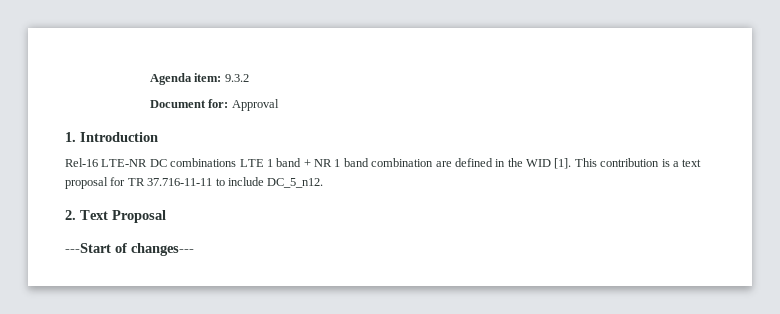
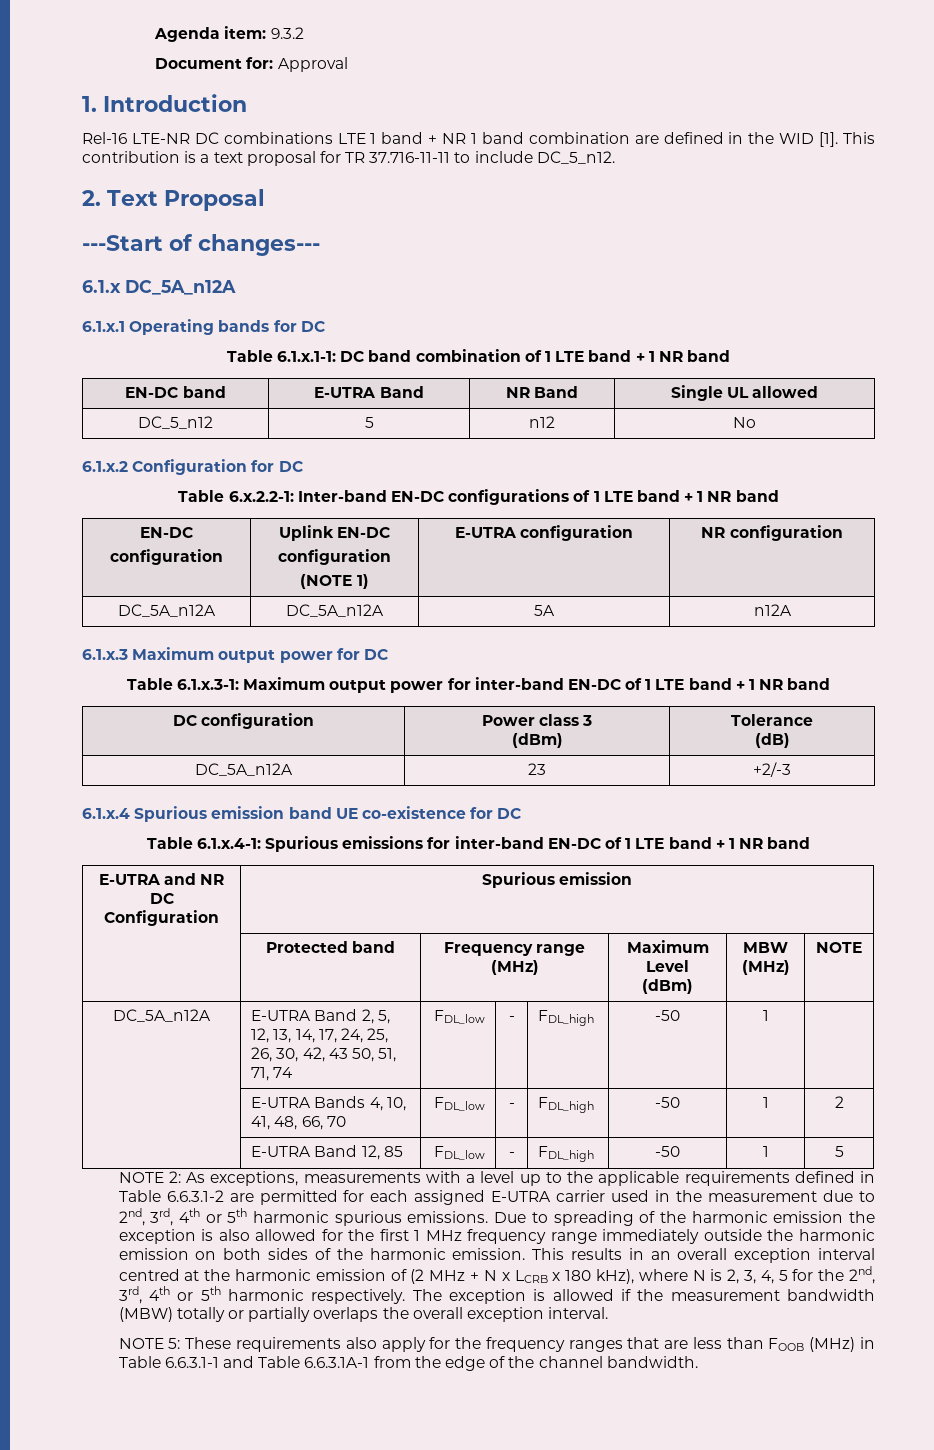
(194, 249) none -> [82,280,236,295] [82,319,325,335] [226,349,731,362] [125,386,226,398] [314,386,424,398] [505,386,579,398] [670,385,819,401] [138,416,213,429] [364,417,374,428] [529,416,555,428] [733,417,756,428] [82,459,303,475] [178,489,779,505] [140,527,193,538] [110,549,223,565] [278,525,391,541] [278,549,391,565] [300,574,369,589] [454,525,634,541] [701,525,843,541] [118,604,216,617] [286,604,384,617] [534,605,555,616] [753,604,792,616] [82,647,388,663] [126,677,831,693] [172,713,315,729] [481,714,593,726] [511,733,563,748] [731,714,813,726] [754,733,790,748] [195,763,293,776] [528,763,546,775] [753,762,791,777] [82,806,522,822] [146,836,811,852] [98,873,225,885] [149,893,174,904] [104,910,219,926] [481,872,633,888] [265,941,396,953] [443,942,586,956] [490,960,539,975] [626,940,709,953] [646,960,689,972] [642,979,693,994] [743,942,788,953] [741,960,790,975] [816,942,862,953] [113,1009,211,1022] [251,1009,390,1024] [251,1028,389,1043] [251,1047,397,1062] [251,1067,294,1081] [433,1010,485,1024] [508,1016,515,1021] [538,1010,595,1026] [655,1010,680,1021] [762,1010,769,1021] [251,1096,406,1111] [251,1116,346,1130] [433,1097,485,1111] [508,1103,515,1108] [538,1097,595,1113] [655,1097,680,1108] [762,1097,769,1108] [834,1096,844,1108] [251,1145,403,1160] [433,1146,485,1160] [508,1152,515,1157] [538,1146,595,1162] [655,1146,680,1157] [762,1146,769,1157] [834,1146,844,1157] [118,1171,875,1186] [118,1190,876,1205] [118,1208,875,1226] [118,1229,876,1244] [118,1248,875,1263] [118,1266,876,1284] [118,1286,876,1304] [118,1307,609,1322] [118,1337,875,1352] [118,1356,698,1371] // 6.1.x DC_5A_n12A // 6.1.x.1 Operating bands for DC // Table 6.1.x.1-1: DC band combination of 1 LTE band + 1 NR band // EN-DC band | E-UTRA Band | NR Band | Single UL allowed // DC_5_n12 | 5 | n12 | No // 6.1.x.2 Configuration for DC // Table 6.x.2.2-1: Inter-band EN-DC configurations of 1 LTE band + 1 NR band // EN-DC // configuration | Uplink EN-DC // configuration // (NOTE 1) | E-UTRA configuration | NR configuration // DC_5A_n12A | DC_5A_n12A | 5A | n12A // 6.1.x.3 Maximum output power for DC // Table 6.1.x.3-1: Maximum output power for inter-band EN-DC of 1 LTE band + 1 NR band // DC configuration | Power class 3 // (dBm) | Tolerance // (dB) // DC_5A_n12A | 23 | +2/-3 // 6.1.x.4 Spurious emission band UE co-existence for DC // Table 6.1.x.4-1: Spurious emissions for inter-band EN-DC of 1 LTE band + 1 NR band // E-UTRA and NR DC Configuration | Spurious emission // | Protected band | Frequency range (MHz) | Maximum Level (dBm) | MBW (MHz) | NOTE // DC_5A_n12A | E-UTRA Band 2, 5, 12, 13, 14, 17, 24, 25, 26, 30, 42, 43 50, 51, 71, 74 | FDL_low | - | FDL_high | -50 | 1 | // | E-UTRA Bands 4, 10, 41, 48, 66, 70 | FDL_low | - | FDL_high | -50 | 1 | 2 // | E-UTRA Band 12, 85 | FDL_low | - | FDL_high | -50 | 1 | 5 // NOTE 2: As exceptions, measurements with a level up to the applicable requirements defined in Table 6.6.3.1-2 are permitted for each assigned E-UTRA carrier used in the measurement due to 2nd, 3rd, 4th or 5th harmonic spurious emissions. Due to spreading of the harmonic emission the exception is also allowed for the first 1 MHz frequency range immediately outside the harmonic emission on both sides of the harmonic emission. This results in an overall exception interval centred at the harmonic emission of (2 MHz + N x LCRB x 180 kHz), where N is 2, 3, 4, 5 for the 2nd, 3rd, 4th or 5th harmonic respectively. The exception is allowed if the measurement bandwidth (MBW) totally or partially overlaps the overall exception interval. // NOTE 5: These requirements also apply for the frequency ranges that are less than FOOB (MHz) in Table 6.6.3.1-1 and Table 6.6.3.1A-1 from the edge of the channel bandwidth.

